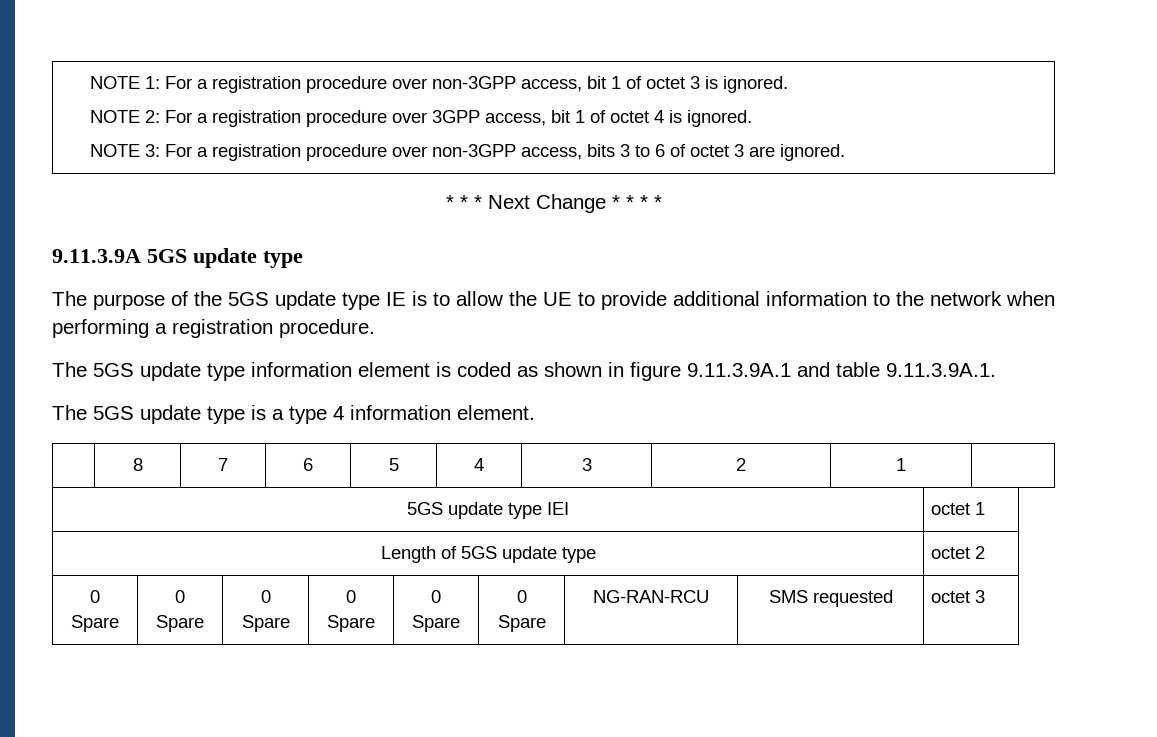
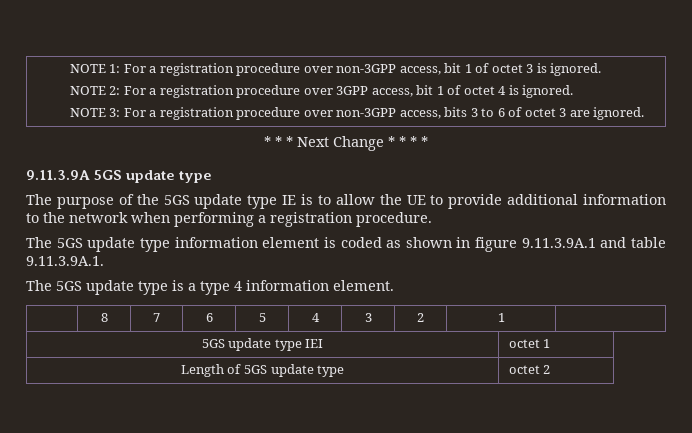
[90,590,100,603] [71,615,119,632] [175,590,185,603] [156,615,204,632] [260,590,271,603] [241,615,290,632] [346,590,356,603] [327,615,375,632] [431,590,441,603] [412,615,460,632] [516,590,527,603] [497,615,546,632] [592,590,709,603] [768,590,893,607] [931,590,986,603] // 0 // Spare | 0 // Spare | 0 // Spare | 0 // Spare | 0 // Spare | 0 // Spare | NG-RAN-RCU | SMS requested | octet 3 -> (551, 369) none

